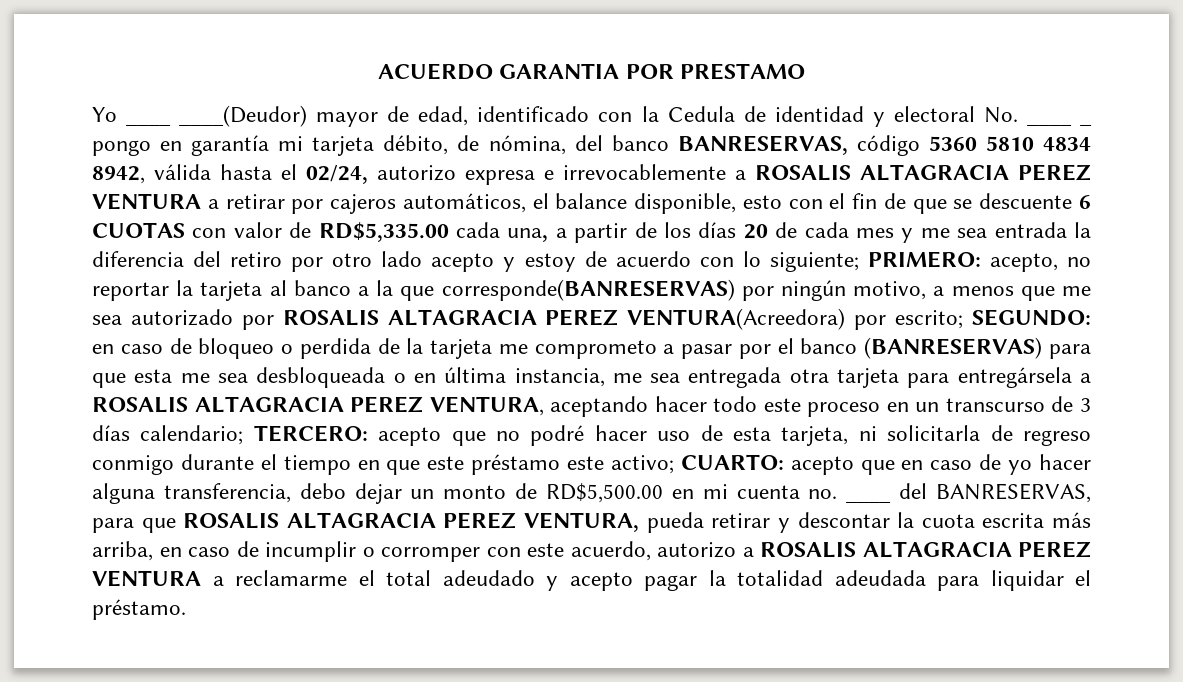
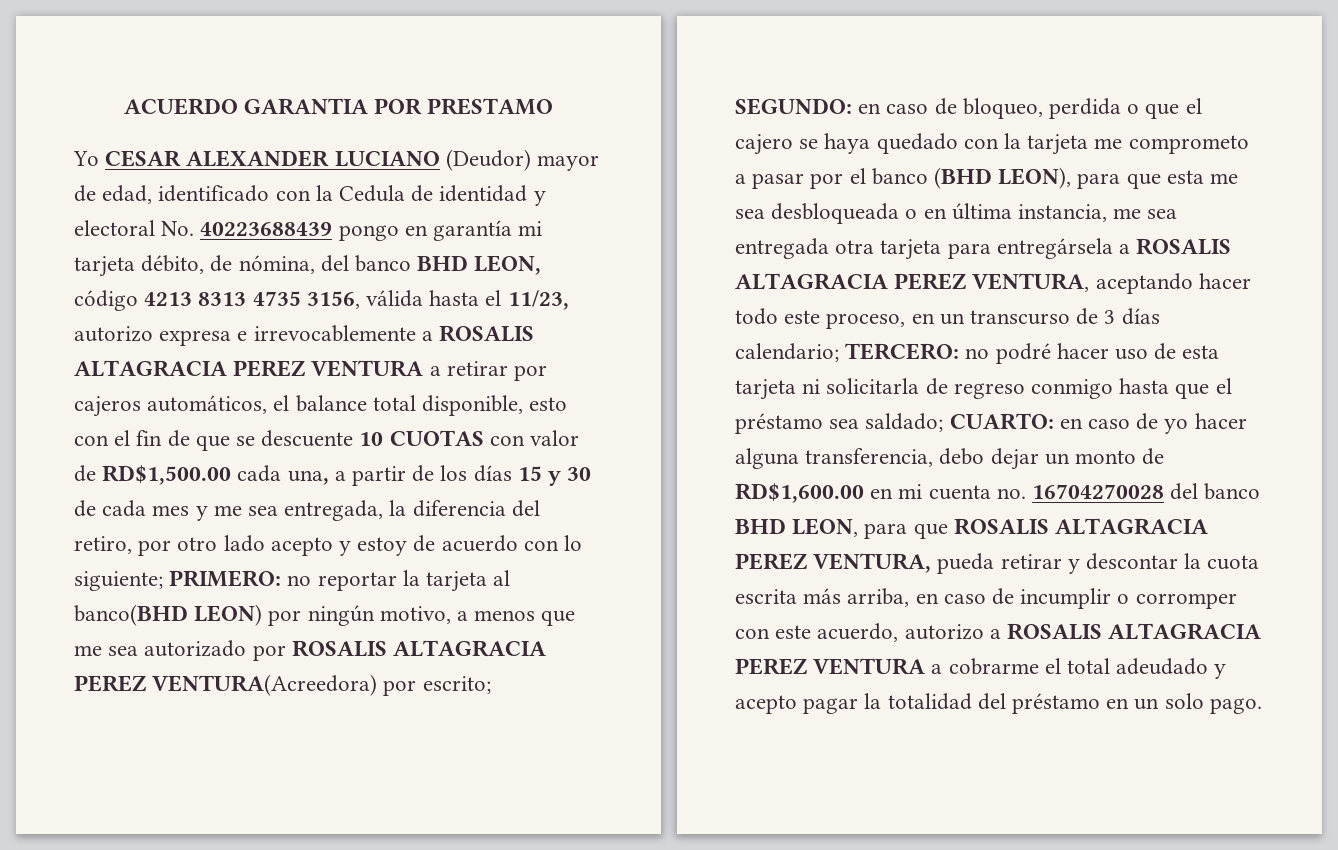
[126,105,308,127] ____ ____(Deudor) -> [105,149,531,171] CESAR ALEXANDER LUCIANO (Deudor)
[1026,122,1092,126] ____ _ -> [200,222,333,236] 40223688439
[677,135,1091,156] [92,166,145,184] BANRESERVAS, código 5360 5810 4834 8942, -> [417,255,542,275] [74,290,360,311] BHD LEON, código 4213 8313 4735 3156,
[306,165,368,184] 02/24, -> [507,290,569,310] 11/23,
(628, 201) none -> [372,395,416,411] total
[1078,195,1091,209] 6 -> [359,432,384,446] 10
[318,222,449,242] RD$5,335.00 -> [102,465,232,485] RD$1,500.00
[743,224,768,239] 20 -> [517,466,592,486] 15 y 30
[994,222,1067,238] entrada -> [284,500,384,521] entregada,
[230,252,283,267] retiro -> [74,536,132,554] retiro,
[989,253,1058,272] acepto, -> (282, 578) none
[293,279,735,301] banco a la que corresponde(BANRESERVAS) -> [74,604,263,626] banco(BHD LEON)
[198,338,400,359] bloqueo o perdida de -> [962,98,1202,119] [735,133,999,155] bloqueo, perdida o que el cajero se haya quedado con
[864,337,1043,359] (BANRESERVAS) -> [934,167,1072,189] (BHD LEON),
[807,402,881,417] proceso -> [826,313,906,329] proceso,
[378,427,486,446] acepto que -> (960, 351) none
[781,426,849,446] tarjeta, -> [735,379,796,400] tarjeta
[180,454,895,475] durante el tiempo en que este préstamo este activo; CUARTO: acepto que -> [1119,378,1232,399] [735,413,1054,434] hasta que el préstamo sea saldado; CUARTO:
[545,483,663,503] RD$5,500.00 -> [735,483,864,503] RD$1,600.00
[846,499,892,503] [899,483,1091,503] ____ del BANRESERVAS, -> [1032,483,1261,500] [735,518,859,537] 16704270028 del banco BHD LEON,
[235,570,347,586] reclamarme -> [948,658,1039,675] cobrarme
[834,570,1091,591] [92,599,186,620] adeudada para liquidar el préstamo. -> [977,693,1262,714] del préstamo en un solo pago.

